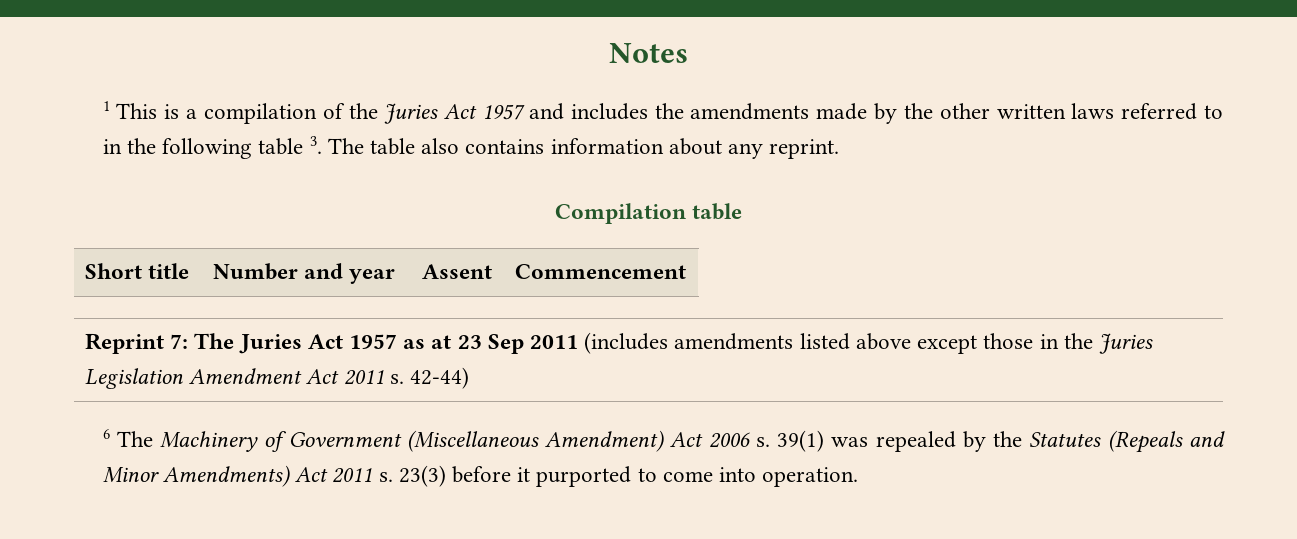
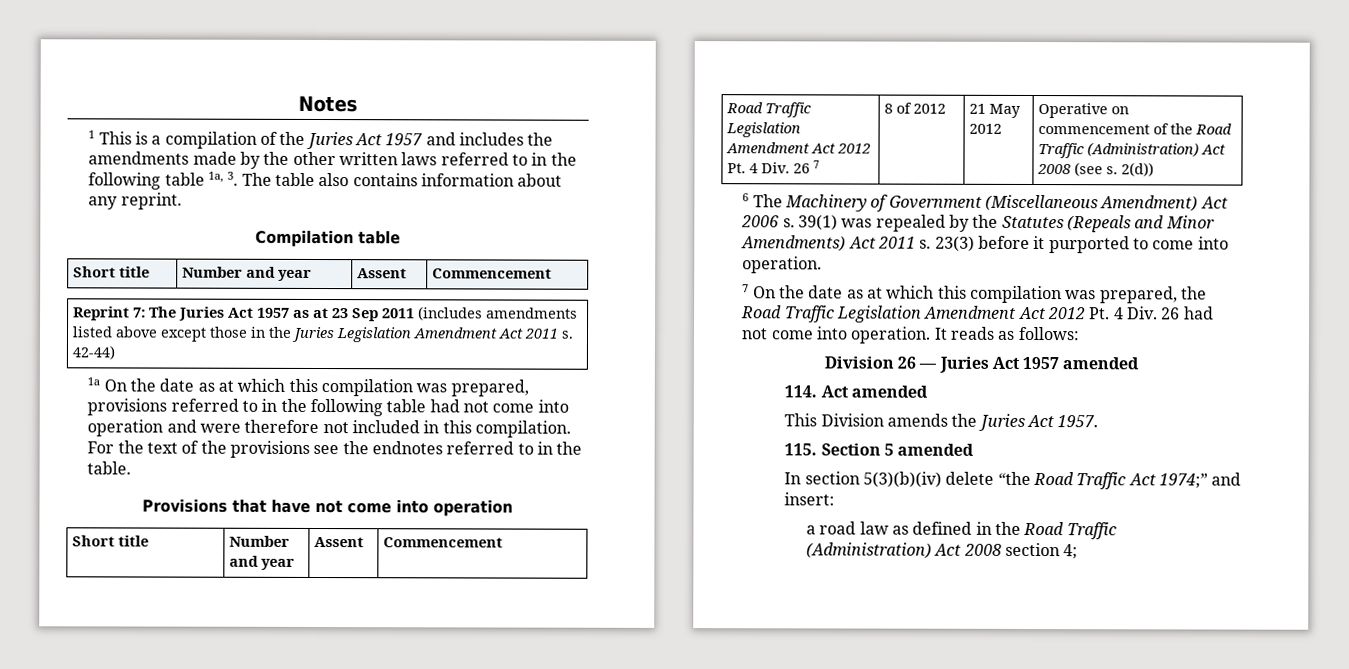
(304, 146) none -> [208,171,225,183] 1a,
(469, 378) none -> [87,377,529,397] [87,398,569,417] [87,419,572,438] [87,440,583,458] [87,461,132,475] [141,498,513,517] [72,535,150,547] [229,535,291,547] [229,555,296,570] [314,536,365,548] [383,537,504,548] [726,102,813,118] [726,122,802,138] [726,142,872,154] [727,160,821,174] [884,102,947,114] [969,103,1022,118] [969,123,1003,134] [1038,103,1130,119] [1038,123,1233,135] [1038,142,1227,159] [1037,162,1155,177] // 1a On the date as at which this compilation was prepared, provisions referred to in the following table had not come into operation and were therefore not included in this compilation. For the text of the provisions see the endnotes referred to in the table. // Provisions that have not come into operation // Short title | Number and year | Assent | Commencement // Road Traffic Legislation Amendment Act 2012 Pt. 4 Div. 26 7 | 8 of 2012 | 21 May 2012 | Operative on commencement of the Road Traffic (Administration) Act 2008 (see s. 2(d))
(859, 477) none -> [742,284,1208,304] [741,305,1214,323] [741,326,1080,344] [823,356,1140,373] [784,385,929,398] [784,413,1099,431] [784,443,975,456] [784,471,1242,490] [784,492,836,506] [805,521,1117,540] [805,542,1079,560] // 7 On the date as at which this compilation was prepared, the Road Traffic Legislation Amendment Act 2012 Pt. 4 Div. 26 had not come into operation. It reads as follows: // Division 26 — Juries Act 1957 amended // 114. Act amended // This Division amends the Juries Act 1957. // 115. Section 5 amended // In section 5(3)(b)(iv) delete “the Road Traffic Act 1974;” and insert: // a road law as defined in the Road Traffic (Administration) Act 2008 section 4;

